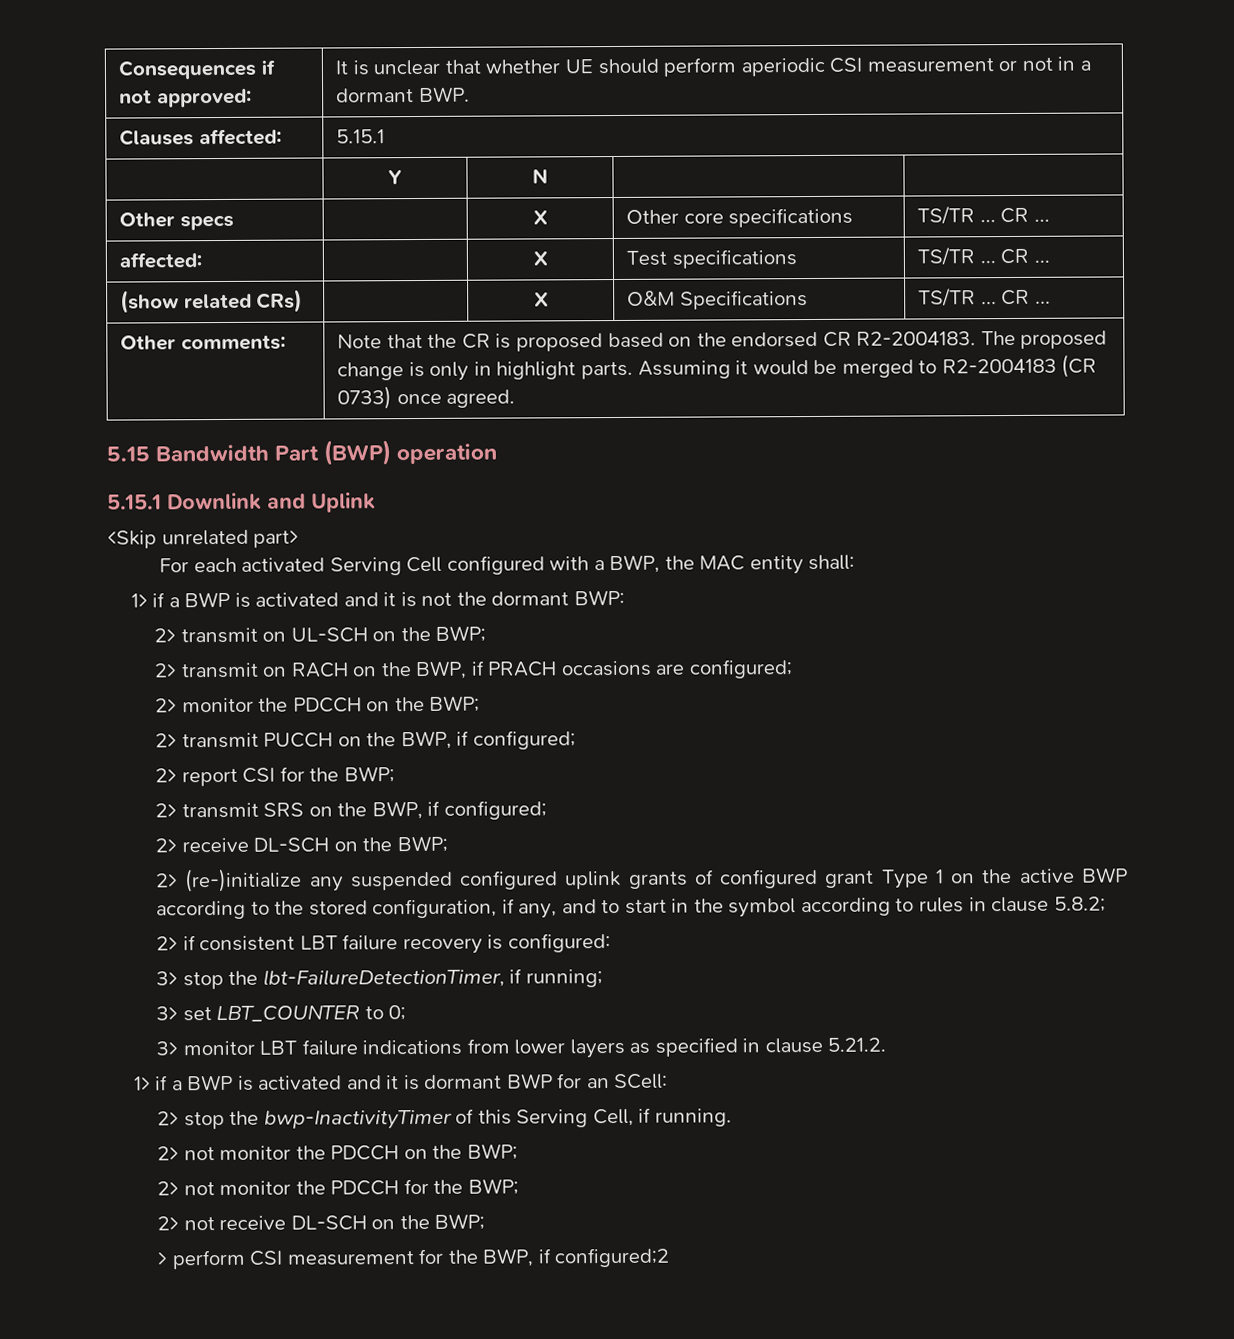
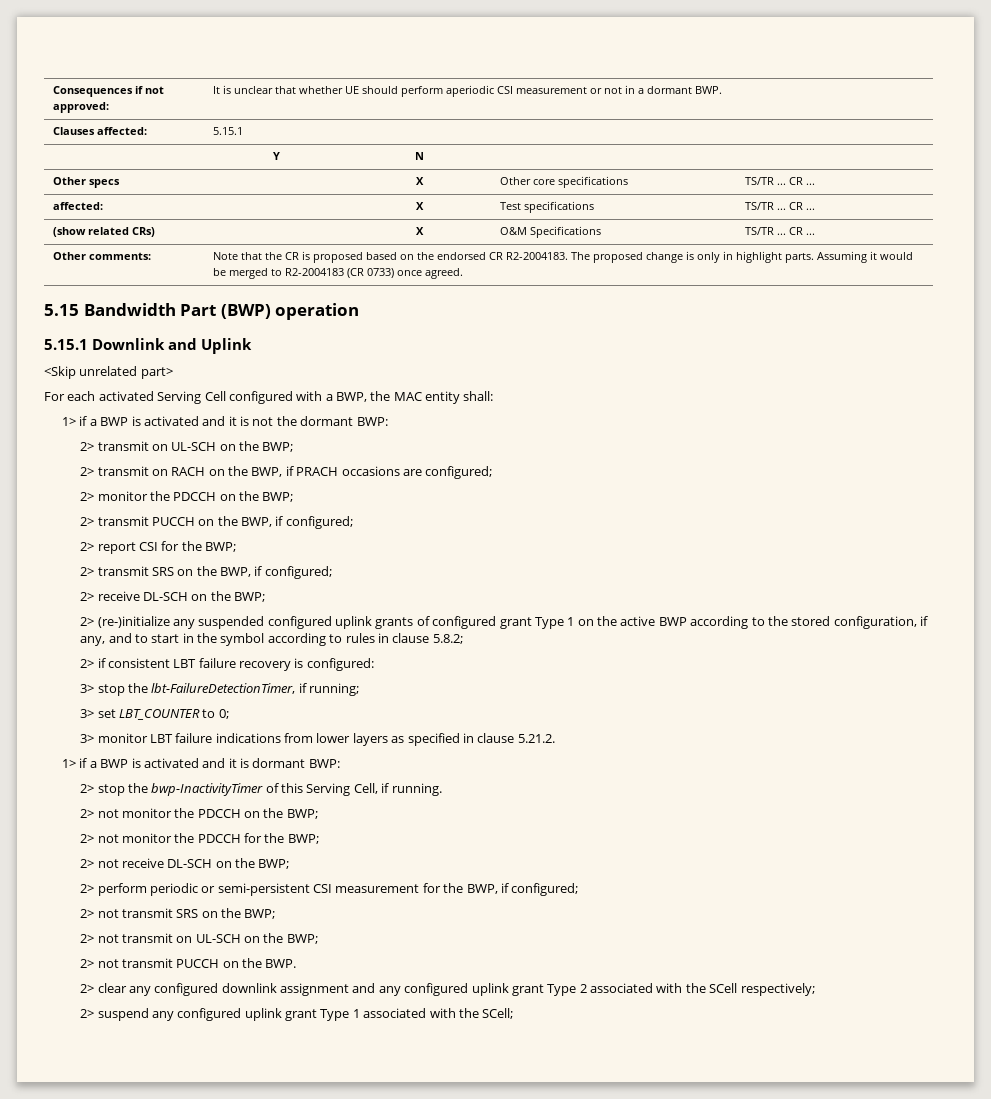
[506,1073,669,1090] BWP for an SCell: -> [308,759,340,768] BWP:
[156,1249,246,1270] > perform -> [80,883,310,896] 2> perform periodic or semi-persistent
[554,1247,671,1268] configured;2 -> [511,883,579,896] [80,908,276,919] [80,933,318,944] [80,958,297,968] [80,983,815,996] [80,1008,514,1021] configured; // 2> not transmit SRS on the BWP; // 2> not transmit on UL-SCH on the BWP; // 2> not transmit PUCCH on the BWP. // 2> clear any configured downlink assignment and any configured uplink grant Type 2 associated with the SCell respectively; // 2> suspend any configured uplink grant Type 1 associated with the SCell;

